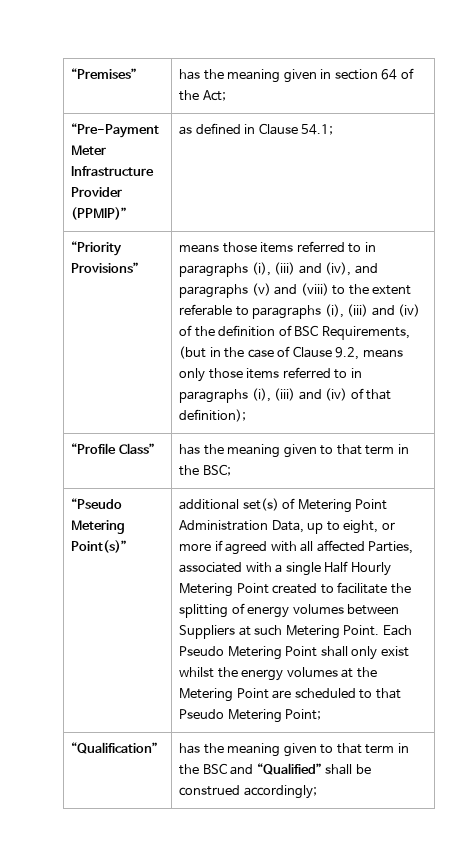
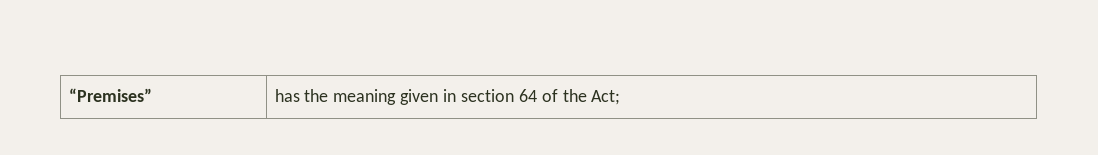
[71,123,160,138] [71,145,107,155] [71,166,155,176] [71,187,123,197] [71,207,128,220] [179,123,334,135] [71,241,123,256] [71,262,140,273] [179,241,376,253] [179,262,378,277] [179,283,412,298] [179,304,421,319] [179,325,410,340] [179,346,403,360] [179,367,362,382] [179,388,392,403] [179,409,247,422] [71,443,155,454] [179,444,409,458] [179,464,231,476] [71,498,123,509] [71,520,126,534] [71,540,128,553] [179,498,388,513] [179,520,395,534] [179,540,414,555] [179,561,391,576] [179,582,411,597] [179,603,400,618] [179,625,412,639] [179,646,409,660] [179,667,377,681] [179,688,401,702] [179,709,322,723] [71,742,159,754] [179,743,409,757] [179,763,371,775] [179,785,317,799] // “Pre-Payment Meter Infrastructure Provider (PPMIP)” | as defined in Clause 54.1; // “Priority Provisions” | means those items referred to in paragraphs (i), (iii) and (iv), and paragraphs (v) and (viii) to the extent referable to paragraphs (i), (iii) and (iv) of the definition of BSC Requirements, (but in the case of Clause 9.2, means only those items referred to in paragraphs (i), (iii) and (iv) of that definition); // “Profile Class” | has the meaning given to that term in the BSC; // “Pseudo Metering Point(s)” | additional set(s) of Metering Point Administration Data, up to eight, or more if agreed with all affected Parties, associated with a single Half Hourly Metering Point created to facilitate the splitting of energy volumes between Suppliers at such Metering Point. Each Pseudo Metering Point shall only exist whilst the energy volumes at the Metering Point are scheduled to that Pseudo Metering Point; // “Qualification” | has the meaning given to that term in the BSC and “Qualified” shall be construed accordingly; -> (621, 97) none

